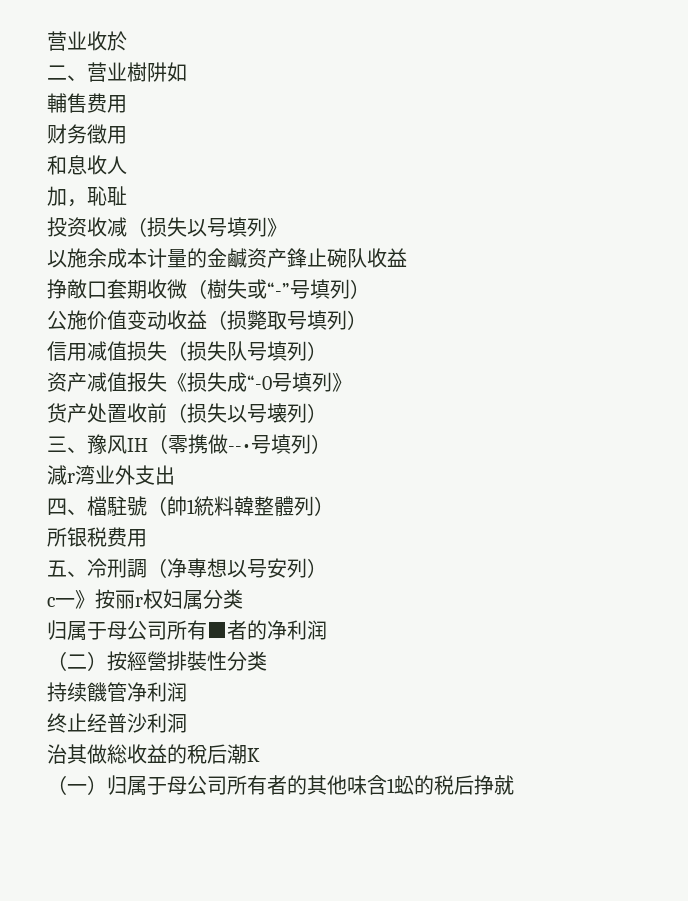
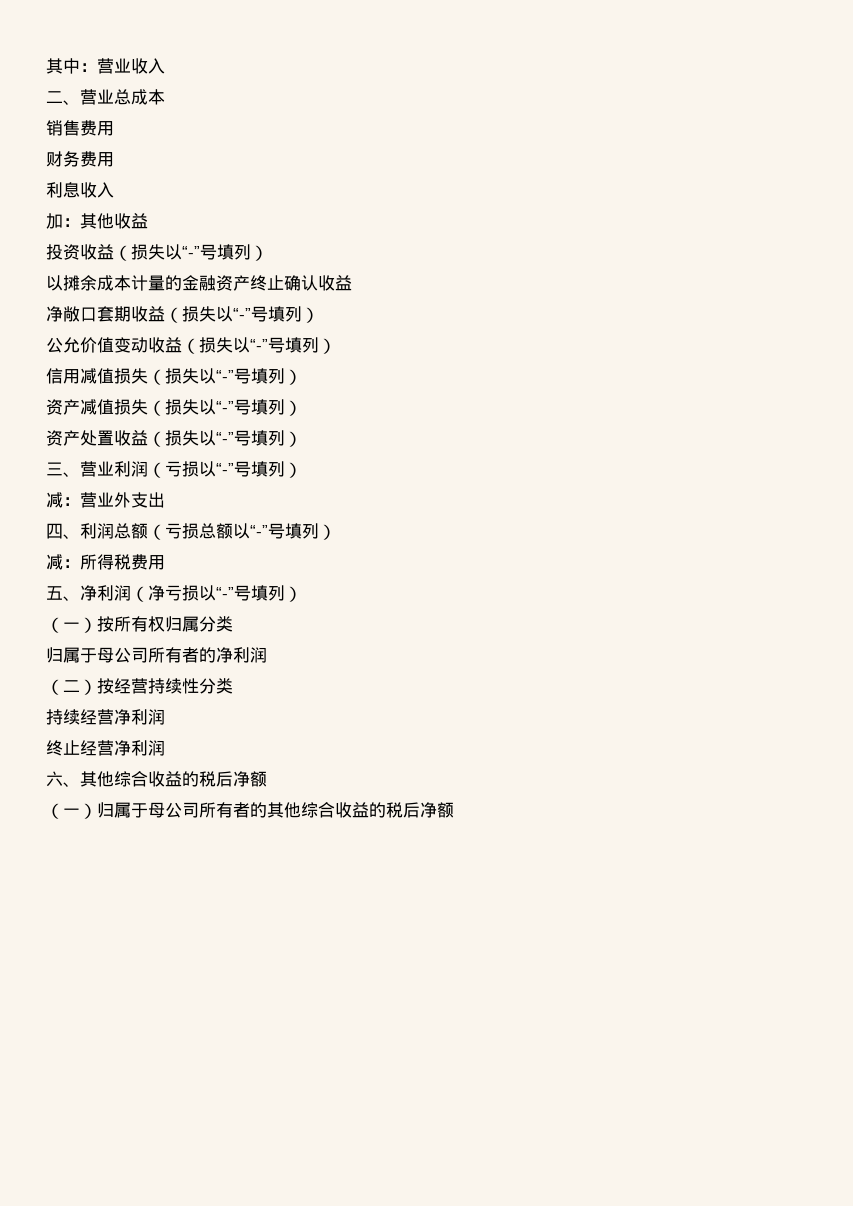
[47,31,127,51] 营业收於 -> [46,58,165,74] 其中：营业收入
[127,62,187,82] [47,93,67,113] 樹阱如 // 輔 -> [114,89,165,105] [46,120,63,136] 总成本 // 销
[87,124,127,144] [47,155,127,175] 徵用 // 和息收人 -> [80,151,114,167] [46,182,114,198] 费用 // 利息收入
[67,186,127,207] ，恥耻 -> [63,213,148,229] ：其他收益
[107,217,287,237] [47,248,87,268] 减（损失以号填列》 // 以施 -> [97,244,268,261] [46,275,80,291] 益（损失以“-”号填列） // 以摊
[227,248,407,268] [47,279,87,299] 鹹资产鋒止碗队收益 // 挣敵 -> [199,275,352,291] [46,306,80,322] 融资产终止确认收益 // 净敞
[167,279,267,299] 微（樹失或 -> [148,306,233,323] 益（损失以
[67,310,87,330] 施 -> [63,337,80,353] 允
[247,310,287,330] 斃取 -> [216,337,268,353] 失以“-”
[227,341,247,361] 队 -> [199,368,234,384] 以“-”
[127,372,352,392] [47,403,67,423] 报失《损失成“-0号填列》 // 货 -> [114,399,302,416] [46,430,63,446] 损失（损失以“-”号填列） // 资
[147,403,287,423] 前（损失以号壊 -> [131,430,268,447] 益（损失以“-”号填
[87,434,331,454] [47,465,95,485] 豫风IH（零携做--•号填列） // 減r湾 -> [80,461,302,478] [46,492,97,508] 营业利润（亏损以“-”号填列） // 减：营
[87,496,334,517] [47,527,87,547] 檔駐號（帥1統料韓整體列） // 所银 -> [80,523,336,540] [46,554,114,570] 利润总额（亏损总额以“-”号填列） // 减：所得
[87,558,327,578] [47,589,183,609] 冷刑調（净專想以号安列） // c一》按丽r权妇 -> [80,585,302,602] [46,616,182,633] 净利润（净亏损以“-”号填列） // （一）按所有权归
[207,622,227,639] ■ -> (182, 655) none
[127,651,207,671] 經營排裝 -> [114,678,182,694] 经营持续
[87,682,127,702] 饑管 -> [80,709,114,725] 经营
[107,713,187,733] [47,744,260,764] 普沙利洞 // 治其做総收益的稅后潮K -> [97,740,165,756] [46,771,267,787] 营净利润 // 六、其他综合收益的税后净额
[347,775,514,795] 味含1蚣的税后挣就 -> [301,802,454,818] 综合收益的税后净额

